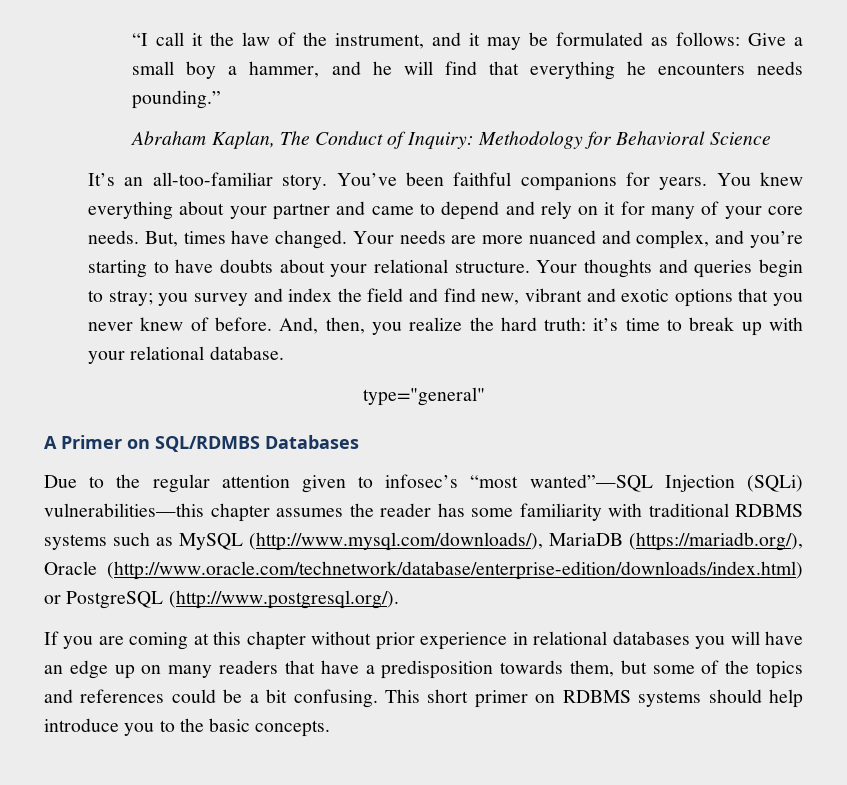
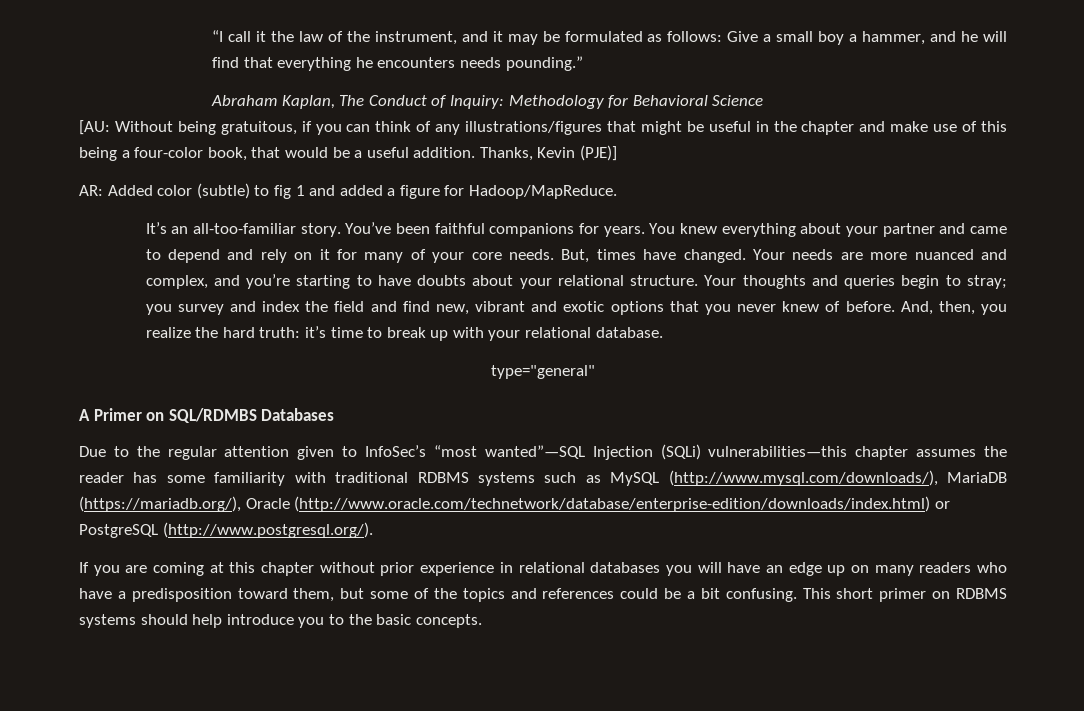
(771, 138) none -> [79,120,1007,135] [79,145,618,161] [79,183,618,199] // [AU: Without being gratuitous, if you can think of any illustrations/figures that might be useful in the chapter and make use of this being a four-color book, that would be a useful addition. Thanks, Kevin (PJE)] // AR: Added color (subtle) to fig 1 and added a figure for Hadoop/MapReduce.
[385,474,459,488] infosec’s -> [365,445,427,457] InfoSec’s
[284,660,315,674] that -> [976,562,1007,573] who
[500,660,564,674] towards -> [237,588,288,599] toward

